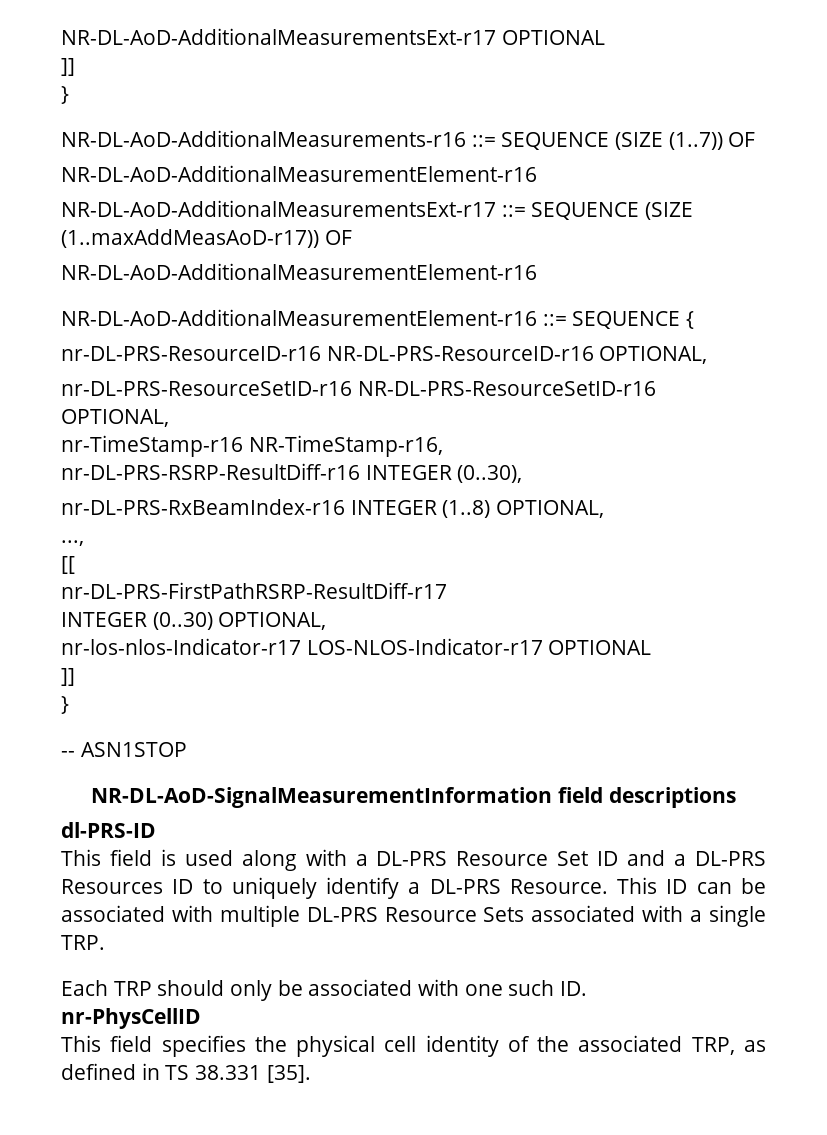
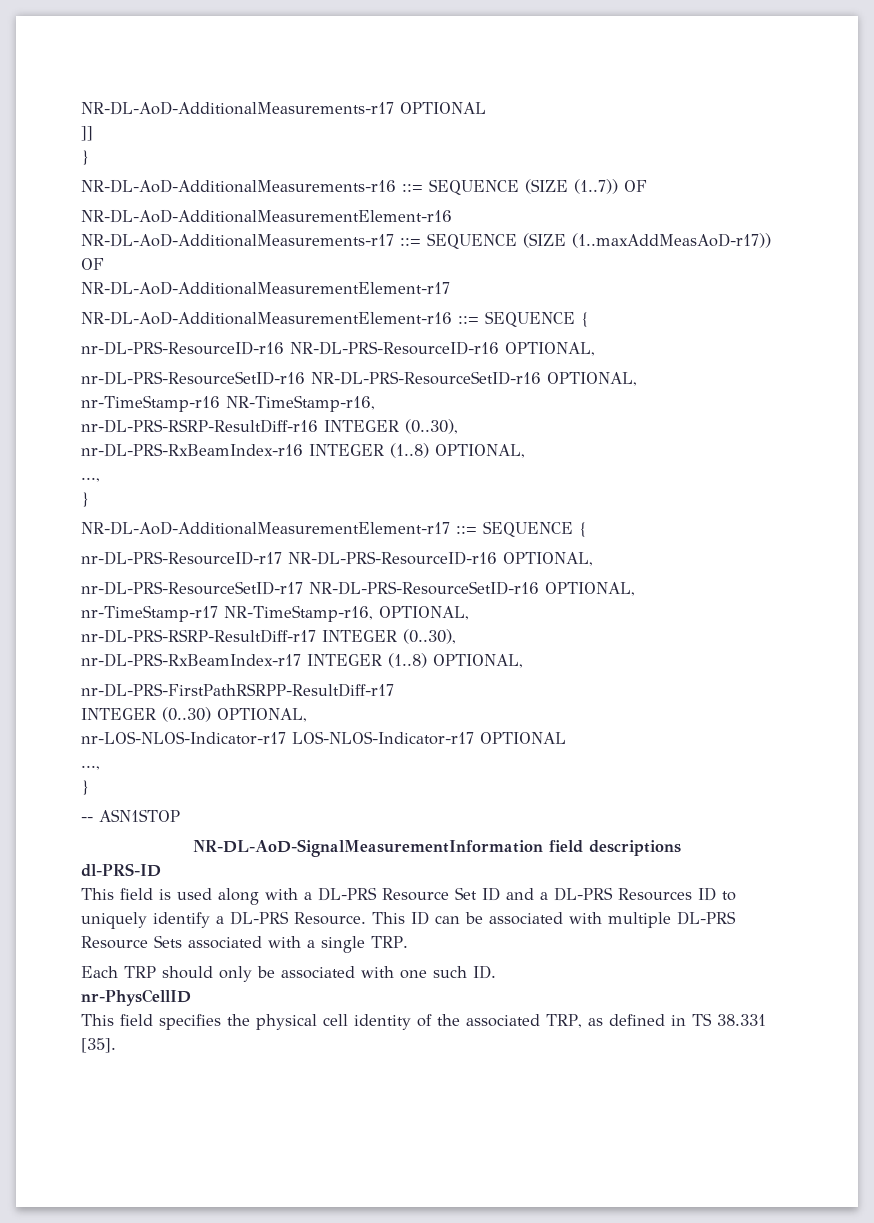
[61,28,496,45] NR-DL-AoD-AdditionalMeasurementsExt-r17 -> [81,101,394,115] NR-DL-AoD-AdditionalMeasurements-r17
[61,200,496,217] NR-DL-AoD-AdditionalMeasurementsExt-r17 -> [81,233,394,247] NR-DL-AoD-AdditionalMeasurements-r17
[61,263,537,280] NR-DL-AoD-AdditionalMeasurementElement-r16 -> [81,281,450,295] NR-DL-AoD-AdditionalMeasurementElement-r17
[61,556,75,574] [61,582,447,599] [[ // nr-DL-PRS-FirstPathRSRP-ResultDiff-r17 -> [81,492,89,507] [81,521,587,537] [81,551,593,566] [81,581,635,596] [81,605,469,622] [81,629,456,644] [81,653,523,668] [81,683,394,697] } // NR-DL-AoD-AdditionalMeasurementElement-r17 ::= SEQUENCE { // nr-DL-PRS-ResourceID-r17 NR-DL-PRS-ResourceID-r16 OPTIONAL, // nr-DL-PRS-ResourceSetID-r17 NR-DL-PRS-ResourceSetID-r16 OPTIONAL, // nr-TimeStamp-r17 NR-TimeStamp-r16, OPTIONAL, // nr-DL-PRS-RSRP-ResultDiff-r17 INTEGER (0..30), // nr-DL-PRS-RxBeamIndex-r17 INTEGER (1..8) OPTIONAL, // nr-DL-PRS-FirstPathRSRPP-ResultDiff-r17
[61,638,301,655] nr-los-nlos-Indicator-r17 -> [81,731,286,745] nr-LOS-NLOS-Indicator-r17
[61,668,75,686] ]] -> [81,765,100,770] ...,

